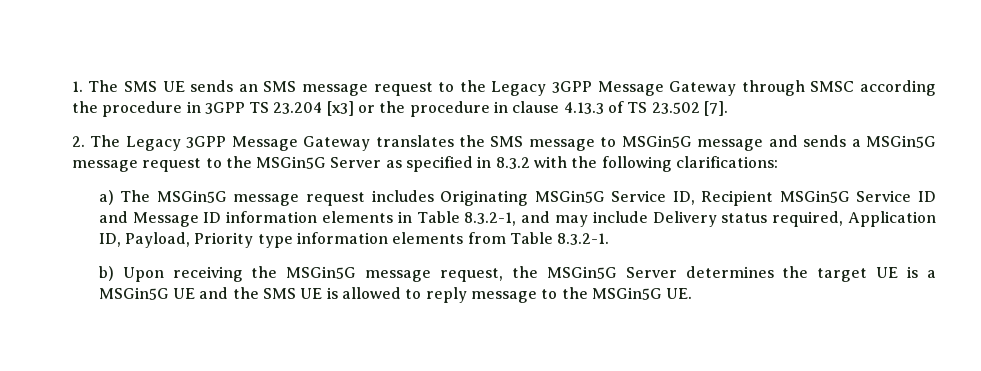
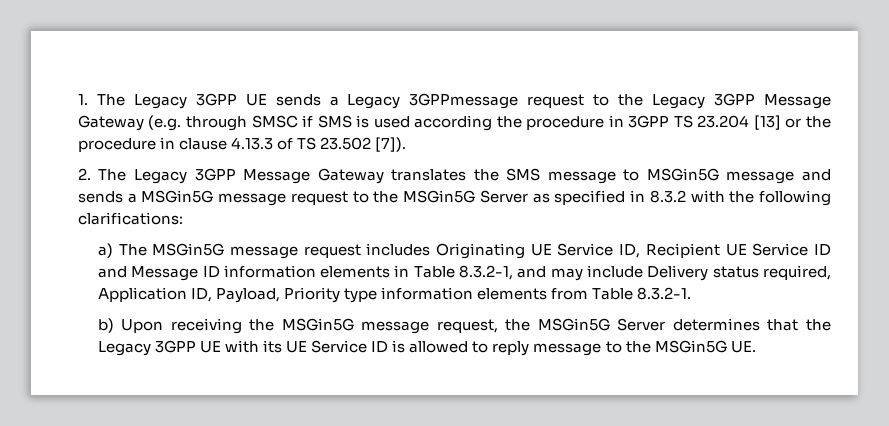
[124,80,369,96] SMS UE sends an SMS message -> [133,93,519,109] Legacy 3GPP UE sends a Legacy 3GPPmessage
(737, 88) none -> [148,115,182,131] (e.g.
(855, 86) none -> [302,115,410,128] if SMS is used
[326,101,354,116] [x3] -> [753,115,781,130] [13]
[703,101,728,116] [7]. -> [375,137,407,152] [7]).
[534,190,605,203] MSGin5G -> [530,244,552,256] UE
[779,190,850,203] MSGin5G -> [725,244,747,256] UE
[782,266,937,282] [98,287,323,300] the target UE is a MSGin5G UE and the SMS UE -> [767,319,831,331] [97,340,389,356] that the Legacy 3GPP UE with its UE Service ID

